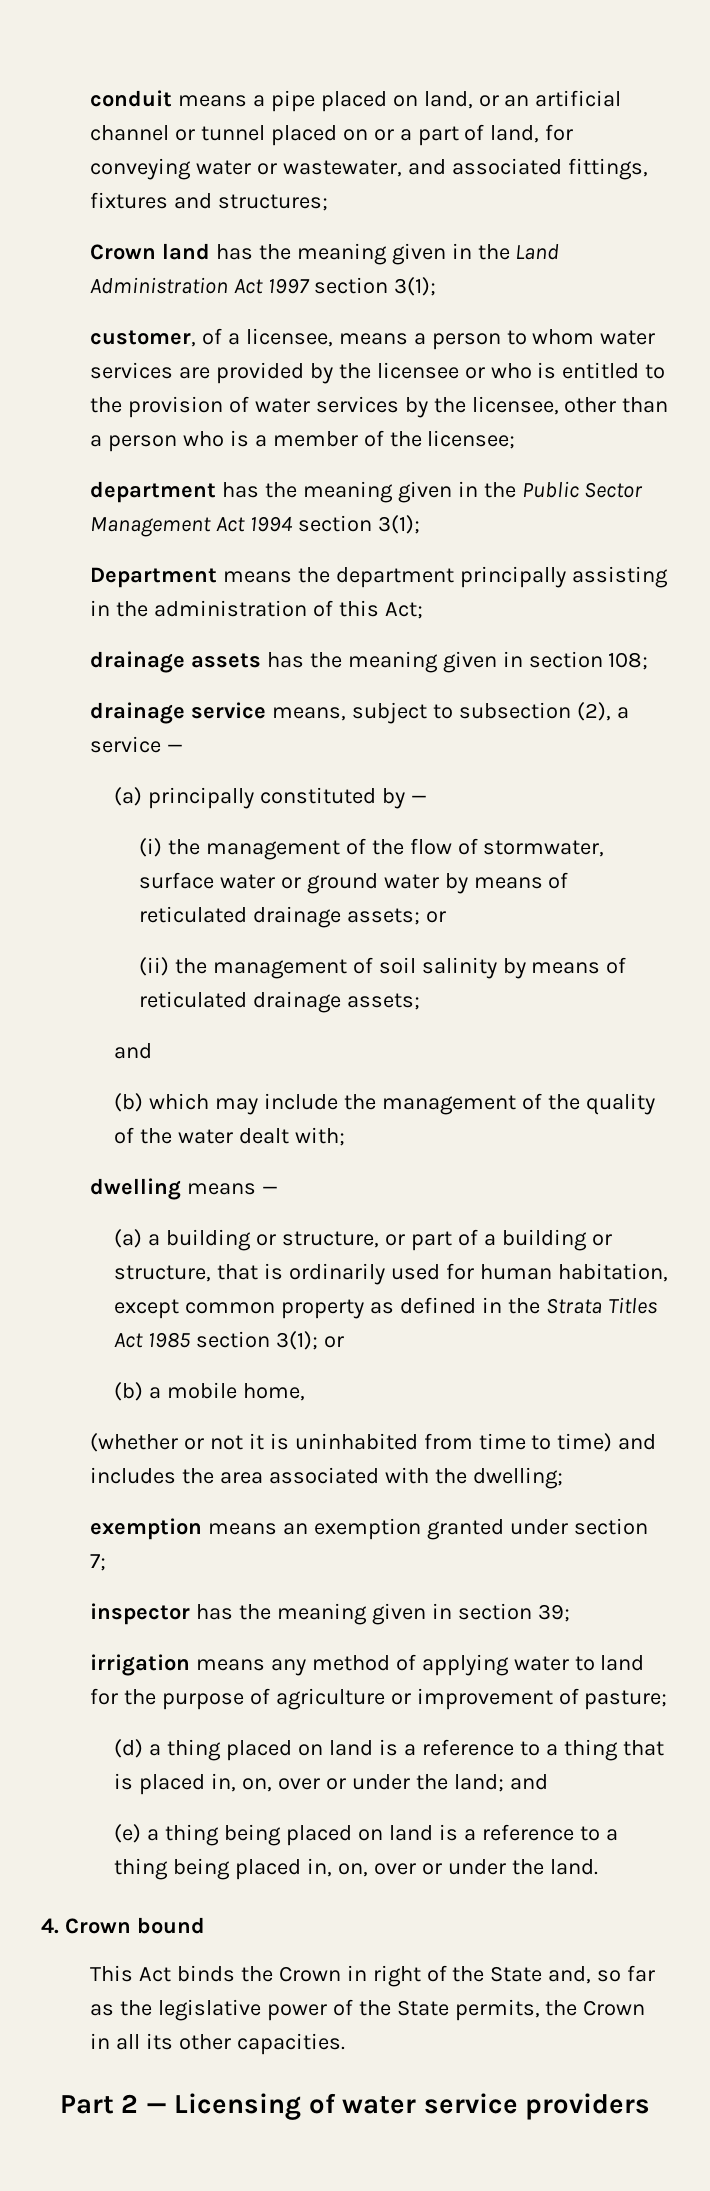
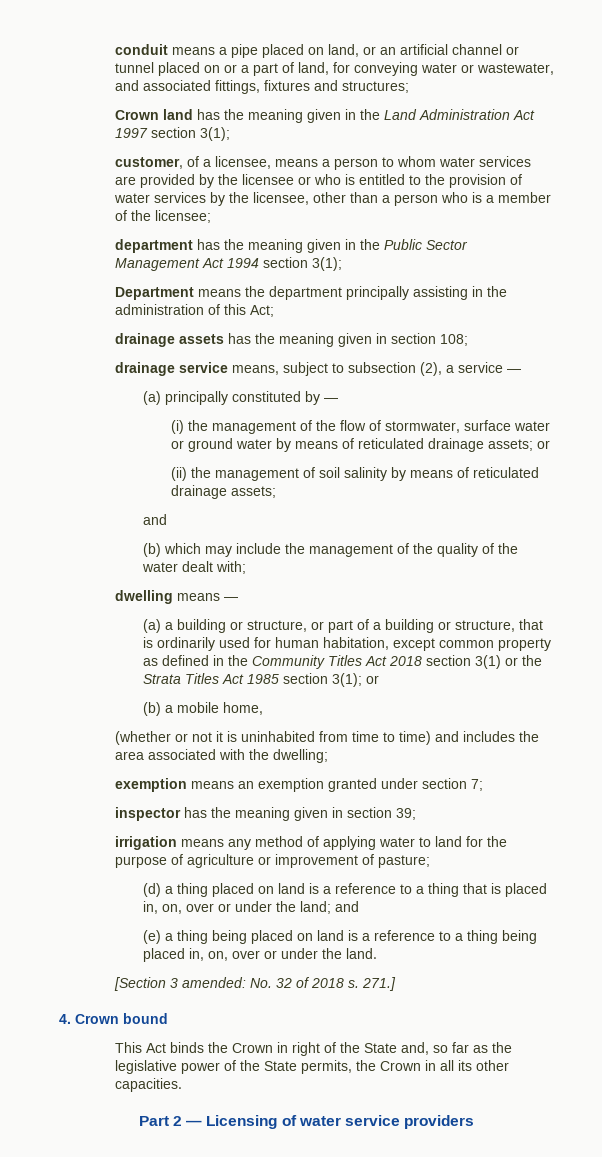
(541, 1306) none -> [251,655,542,669] Community Titles Act 2018 section 3(1) or the
(598, 1867) none -> [113,977,396,991] // [Section 3 amended: No. 32 of 2018 s. 271.]

